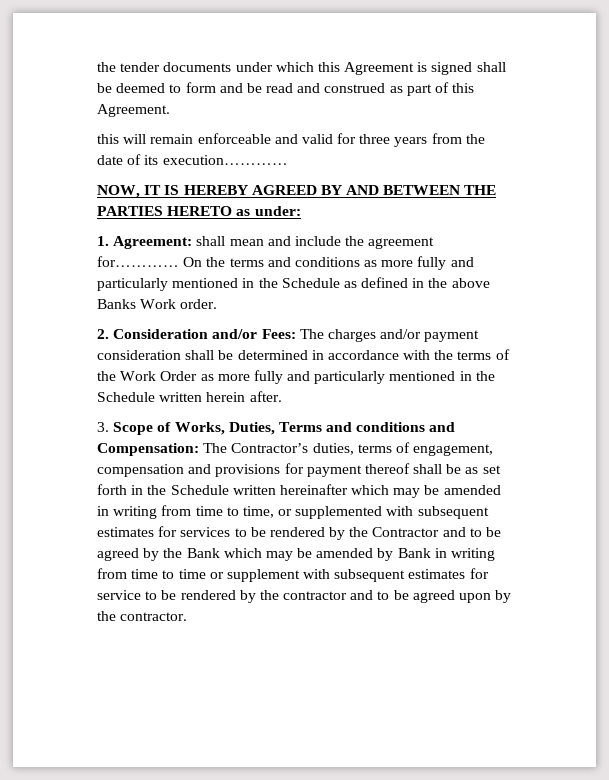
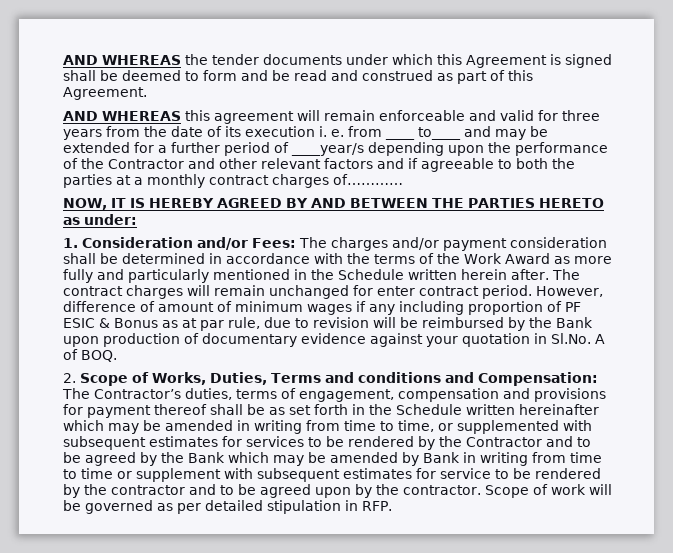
(97, 67) none -> [63,55,181,65] AND WHEREAS
[97,134,119,144] this -> [63,110,294,124] AND WHEREAS this agreement
[162,155,288,165] execution………… -> [245,126,382,137] [385,126,548,140] [63,142,608,156] [63,158,575,172] [63,174,403,188] execution i. e. from ____ to____ and may be extended for a further period of ____year/s depending upon the performance of the Contractor and other relevant factors and if agreeable to both the parties at a monthly contract charges of…………
[113,236,435,249] [97,256,474,270] [97,277,490,291] [97,299,218,309] [97,329,109,339] Agreement: shall mean and include the agreement for………… On the terms and conditions as more fully and particularly mentioned in the Schedule as defined in the above Banks Work order. // 2. -> (78, 243) none
[160,371,198,381] Order -> [505,253,550,264] Award
[97,422,109,432] // 3. -> [551,269,580,280] [63,285,603,299] [63,301,581,315] [63,317,593,331] [63,333,605,347] [63,349,117,362] [63,373,76,383] The contract charges will remain unchanged for enter contract period. However, difference of amount of minimum wages if any including proportion of PF ESIC & Bonus as at par rule, due to revision will be reimbursed by the Bank upon production of documentary evidence against your quotation in Sl.No. A of BOQ. // 2.
(188, 616) none -> [484,484,612,498] [63,500,392,514] Scope of work will be governed as per detailed stipulation in RFP.

